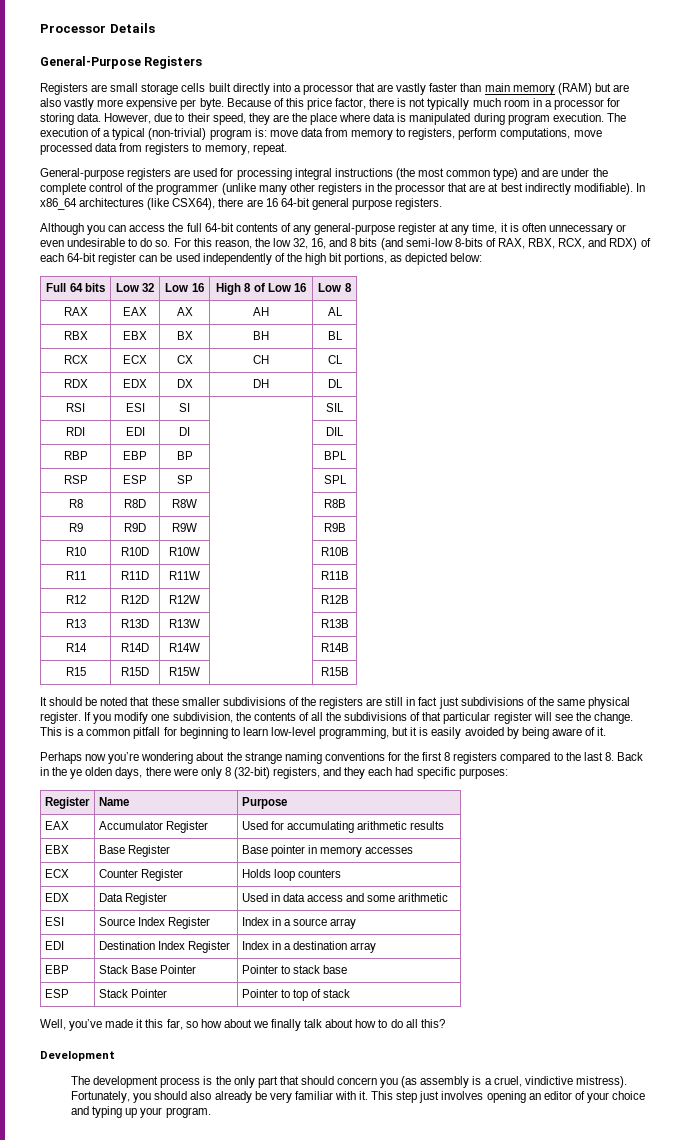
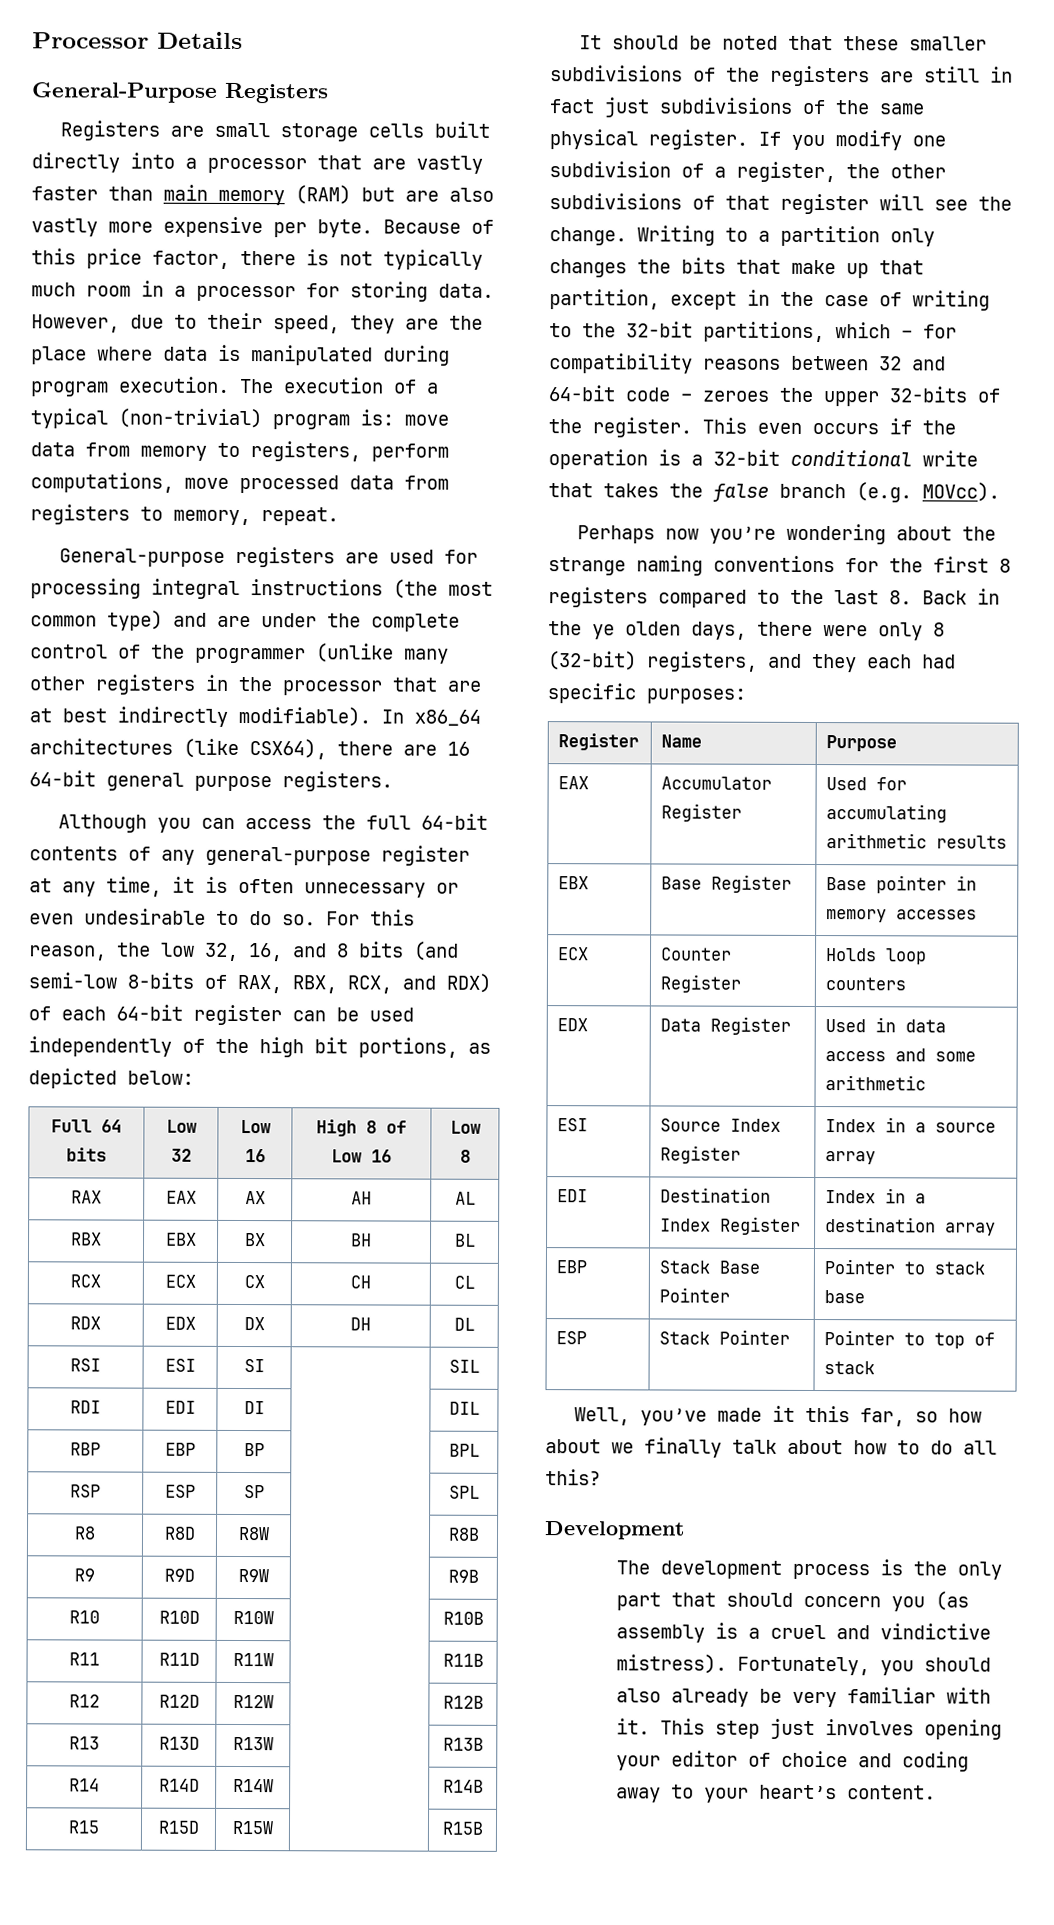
[172,712,342,723] subdivision, the contents of all the -> [549,161,946,183] subdivision of a register, the other
[443,712,491,724] particular -> (770, 202) none
[40,727,607,739] This is a common pitfall for beginning to learn low-level programming, but it is easily avoided by being aware of it. -> [637,225,935,247] [549,257,924,279] [549,289,990,311] [549,321,957,343] [549,353,946,374] [548,385,1001,407] [548,417,956,438] [548,449,978,470] [548,482,1000,503] Writing to a partition only changes the bits that make up that partition, except in the case of writing to the 32-bit partitions, which – for compatibility reasons between 32 and 64-bit code – zeroes the upper 32-bits of the register. This even occurs if the operation is a 32-bit conditional write that takes the false branch (e.g. MOVcc).
[493,1076,522,1087] cruel, -> [769,1624,870,1640] cruel and
[528,1093,541,1100] an -> [615,1755,661,1771] your
[586,1092,609,1103] your -> (771, 1759) none
[92,1106,211,1118] typing up your program. -> [901,1751,969,1772] [615,1784,936,1803] coding away to your heart’s content.

